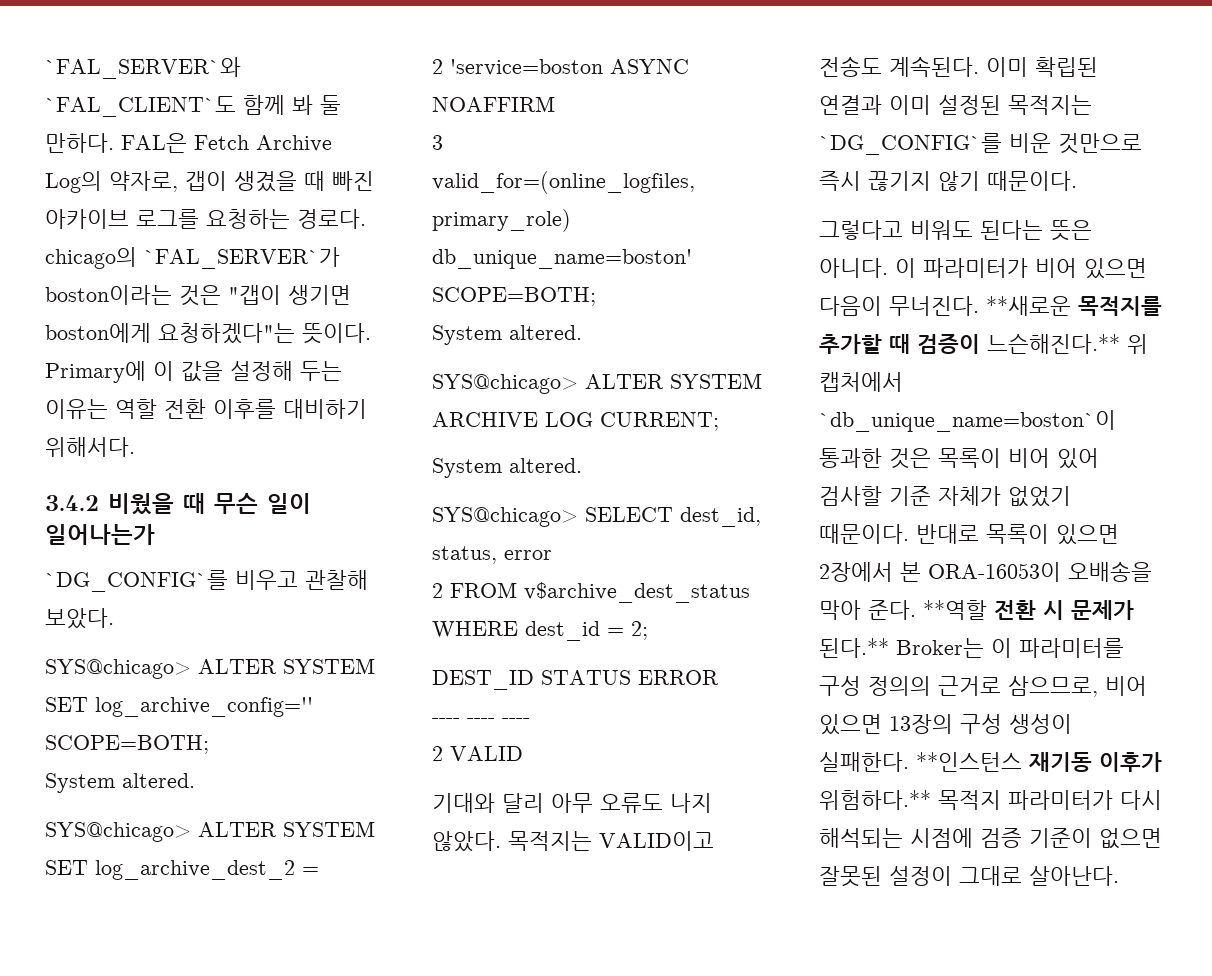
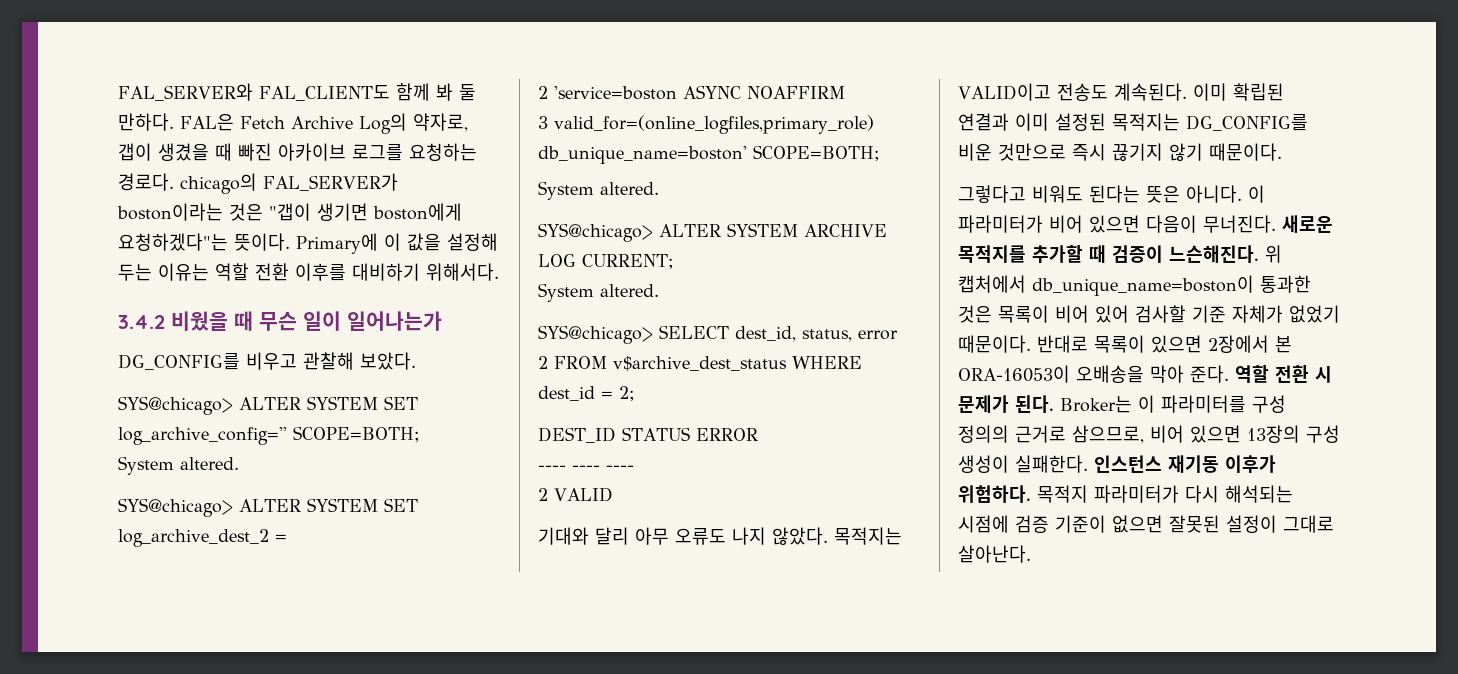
[45,57,241,79] [45,96,236,117] `FAL_SERVER`와 `FAL_CLIENT`도 -> [118,83,390,101] FAL_SERVER와 FAL_CLIENT도
[144,247,340,269] `FAL_SERVER`가 -> [263,173,398,191] FAL_SERVER가
[45,570,228,592] `DG_CONFIG`를 -> [118,353,240,370] DG_CONFIG를
[819,133,1002,155] `DG_CONFIG`를 -> [1186,114,1308,131] DG_CONFIG를
[986,296,1071,316] **새로운 -> [1282,215,1333,233] 새로운
[987,333,1120,354] 느슨해진다.** -> [1169,245,1259,263] 느슨해진다.
[819,410,1116,432] `db_unique_name=boston`이 -> [1032,275,1254,296] db_unique_name=boston이
[923,600,987,620] **역할 -> [1235,365,1269,383] 역할
[819,638,889,658] 된다.** -> [1015,395,1054,413] 된다.
[916,752,1022,772] **인스턴스 -> [1094,455,1162,473] 인스턴스
[819,790,931,810] 위험하다.** -> [958,485,1031,503] 위험하다.

